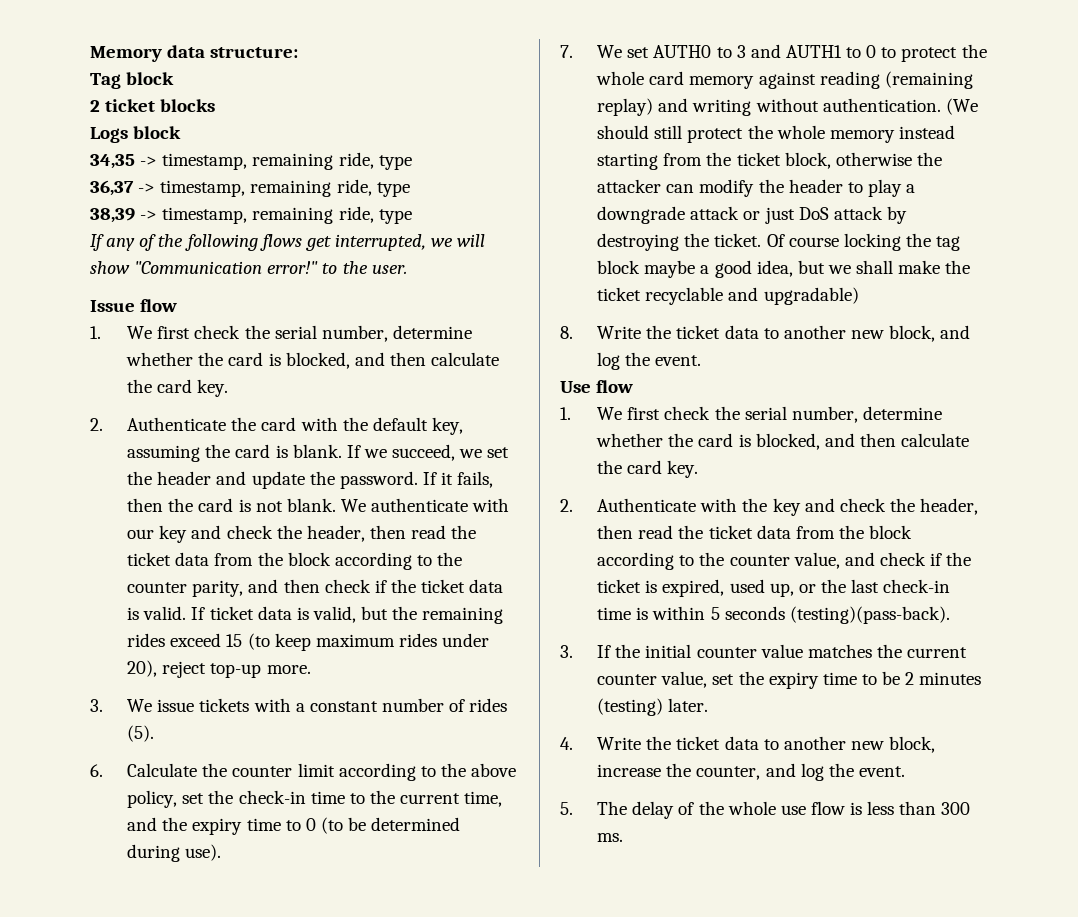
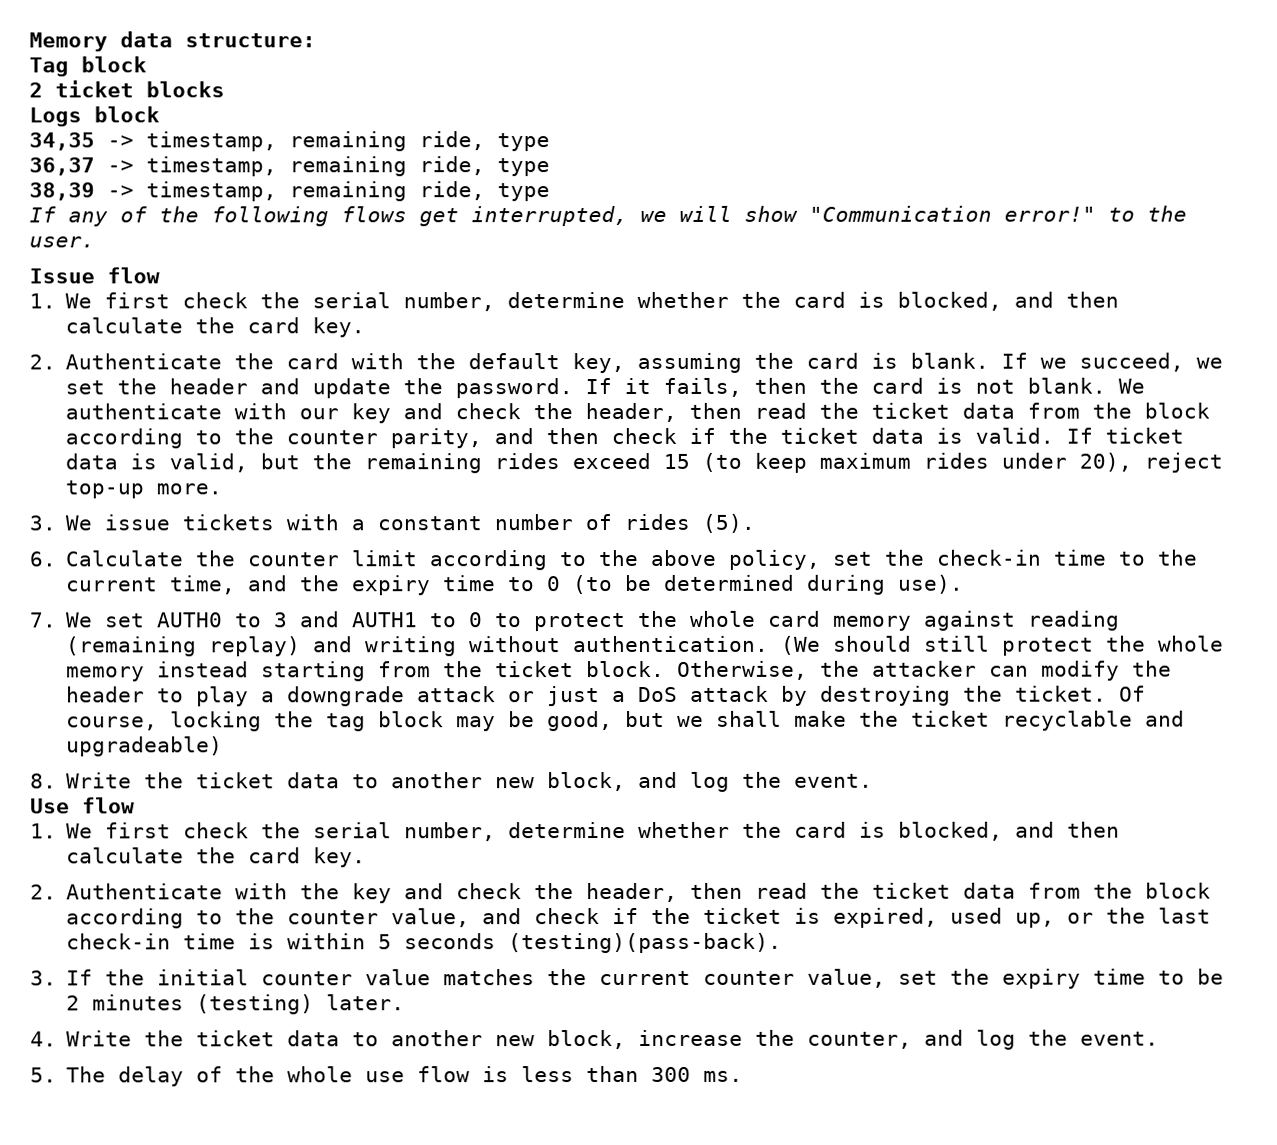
[784,152,912,169] block, otherwise -> [586,660,809,680] block. Otherwise,
(795, 215) none -> [612,691,627,703] a
[788,237,839,247] course -> [66,716,159,731] course,
[644,260,793,278] maybe a good idea, -> [456,711,614,732] may be good,
[763,287,859,305] upgradable) -> [66,736,224,757] upgradeable)

